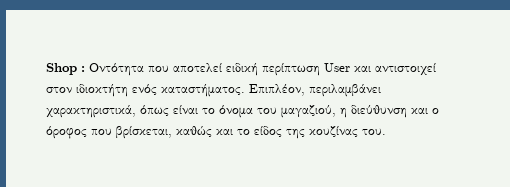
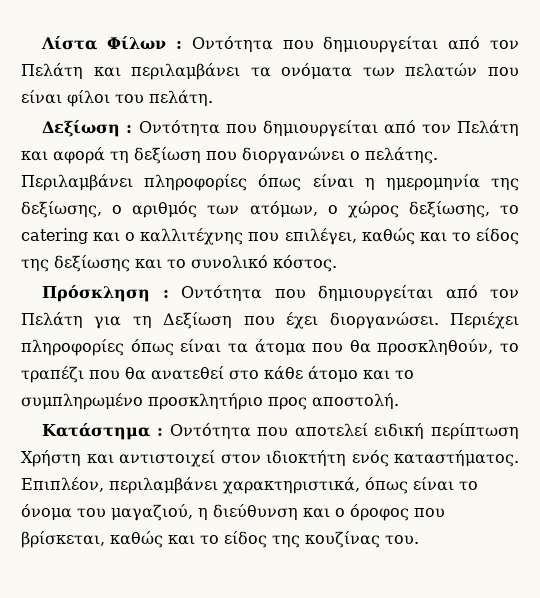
[46,63,77,75] Shop -> [41,36,519,53] [21,63,519,80] [21,90,213,107] [42,120,519,137] [21,147,438,164] [21,174,520,191] [21,201,519,218] [21,228,519,245] [21,255,337,272] [42,285,519,302] [21,312,519,329] [21,339,519,356] [21,366,414,383] [21,393,399,410] [42,423,151,440] Λίστα Φίλων : Οντότητα που δημιουργείται από τον Πελάτη και περιλαμβάνει τα ονόματα των πελατών που είναι φίλοι του πελάτη. // Δεξίωση : Οντότητα που δημιουργείται από τον Πελάτη και αφορά τη δεξίωση που διοργανώνει ο πελάτης. Περιλαμβάνει πληροφορίες όπως είναι η ημερομηνία της δεξίωσης, ο αριθμός των ατόμων, ο χώρος δεξίωσης, το catering και ο καλλιτέχνης που επιλέγει, καθώς και το είδος της δεξίωσης και το συνολικό κόστος. // Πρόσκληση : Οντότητα που δημιουργείται από τον Πελάτη για τη Δεξίωση που έχει διοργανώσει. Περιέχει πληροφορίες όπως είναι τα άτομα που θα προσκληθούν, το τραπέζι που θα ανατεθεί στο κάθε άτομο και το συμπληρωμένο προσκλητήριο προς αποστολή. // Κατάστημα
[324,63,350,72] User -> [21,450,81,467] Χρήστη

